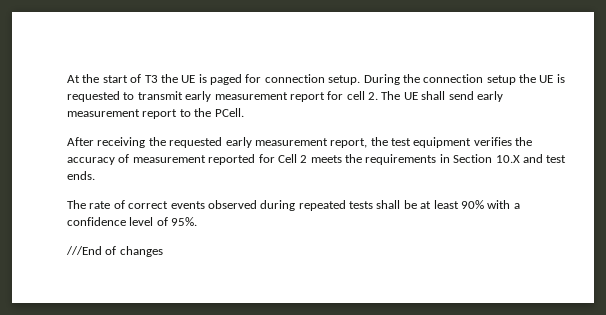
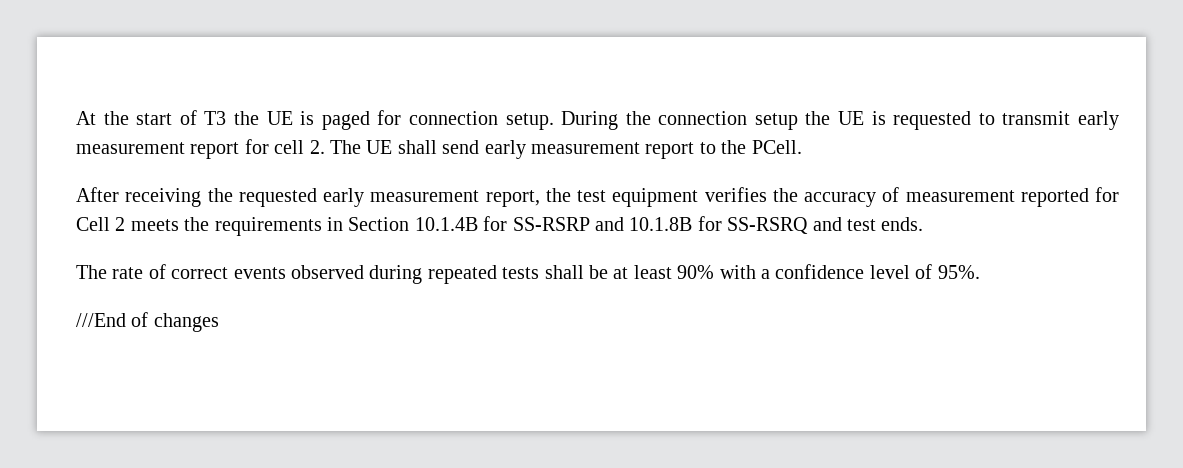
[495,155,520,163] 10.X -> [414,216,809,234] 10.1.4B for SS-RSRP and 10.1.8B for SS-RSRQ

